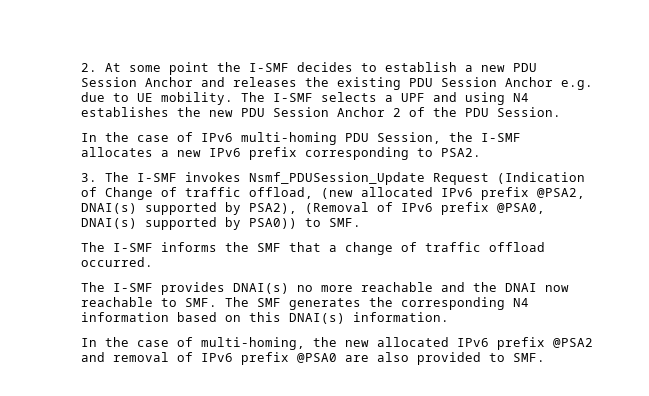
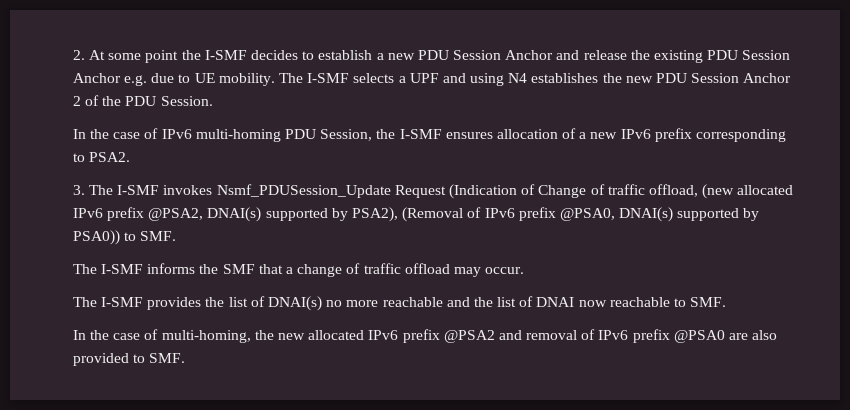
[232,77,297,87] releases -> [583,50,627,60] release
[80,147,153,157] allocates -> [445,128,577,139] ensures allocation of
[80,257,153,267] occurred. -> [453,267,525,277] may occur.
(225, 288) none -> [205,296,265,307] the list of
(497, 287) none -> [497,296,534,307] list of
[224,297,529,310] [80,312,449,324] The SMF generates the corresponding N4 information based on this DNAI(s) information. -> (727, 302) none

